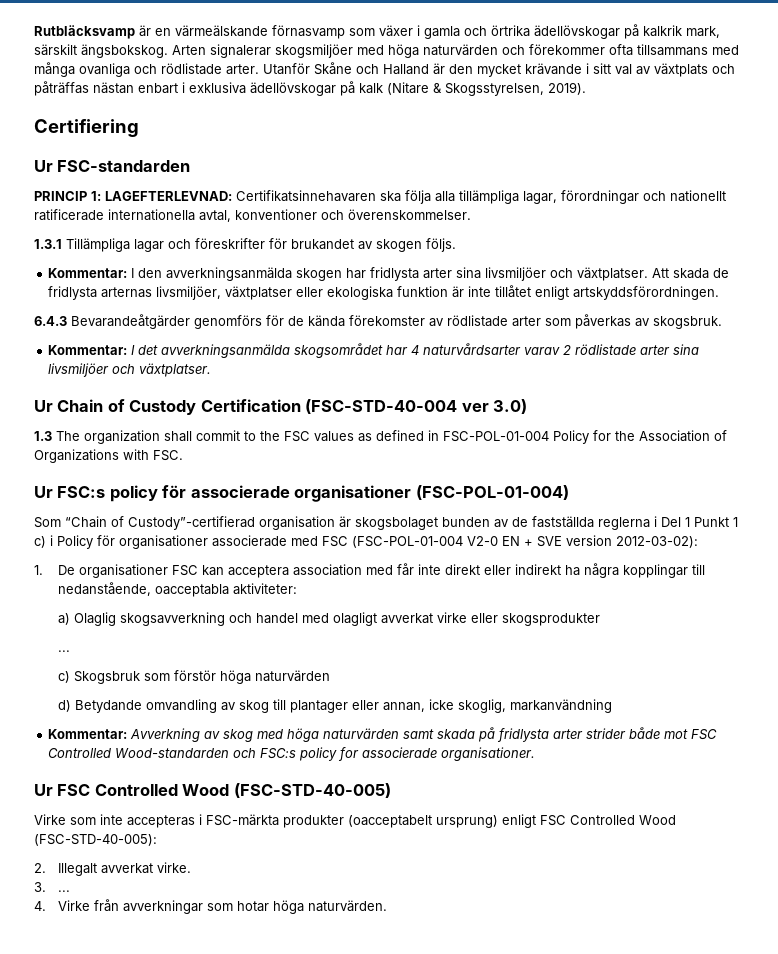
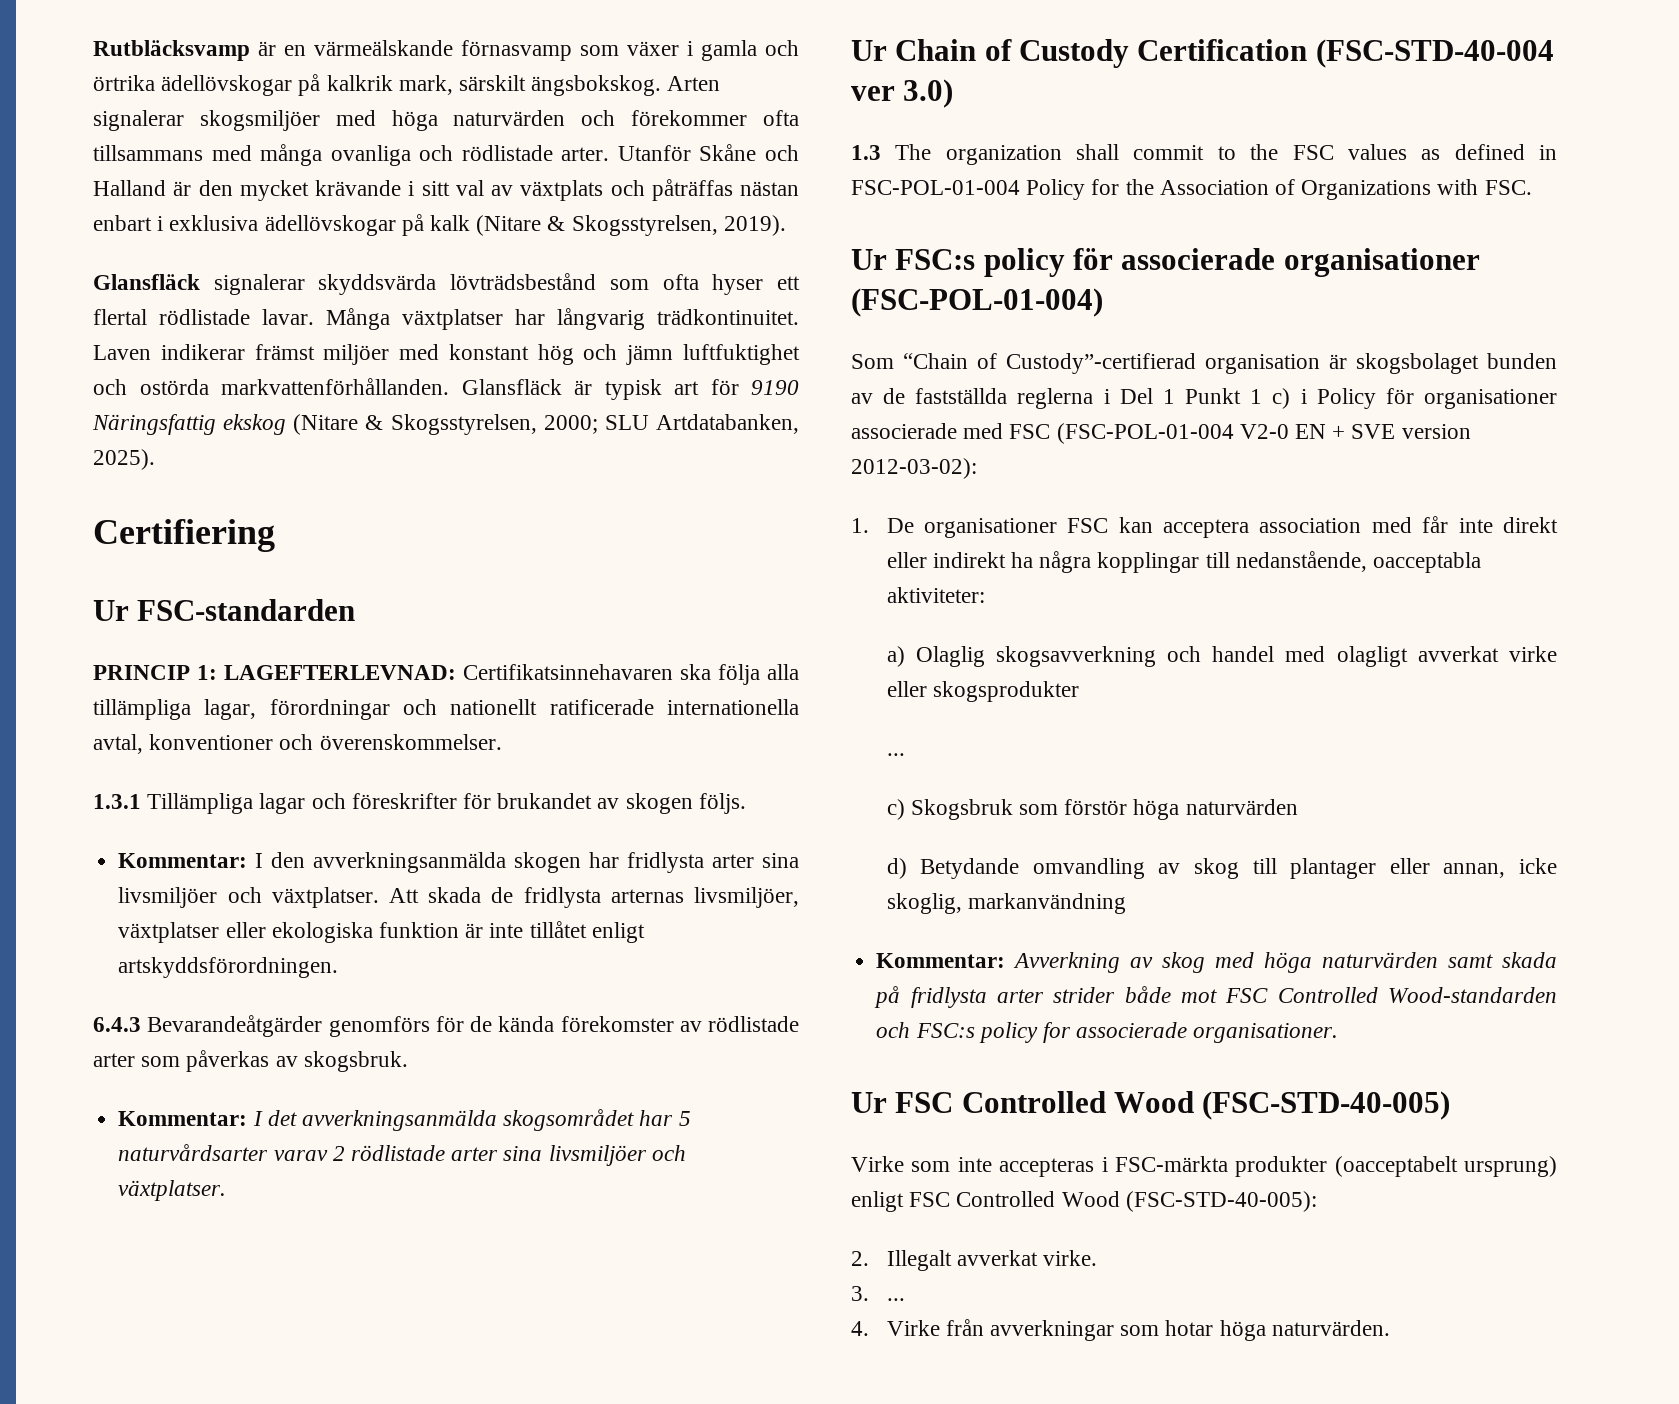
(586, 88) none -> [93,273,800,295] [93,308,799,330] [93,344,800,365] [93,378,799,400] [92,414,799,435] [93,449,155,470] // Glansfläck signalerar skyddsvärda lövträdsbestånd som ofta hyser ett flertal rödlistade lavar. Många växtplatser har långvarig trädkontinuitet. Laven indikerar främst miljöer med konstant hög och jämn luftfuktighet och ostörda markvattenförhållanden. Glansfläck är typisk art för 9190 Näringsfattig ekskog (Nitare & Skogsstyrelsen, 2000; SLU Artdatabanken, 2025).
[411,345,420,355] 4 -> [678,1111,691,1126] 5

